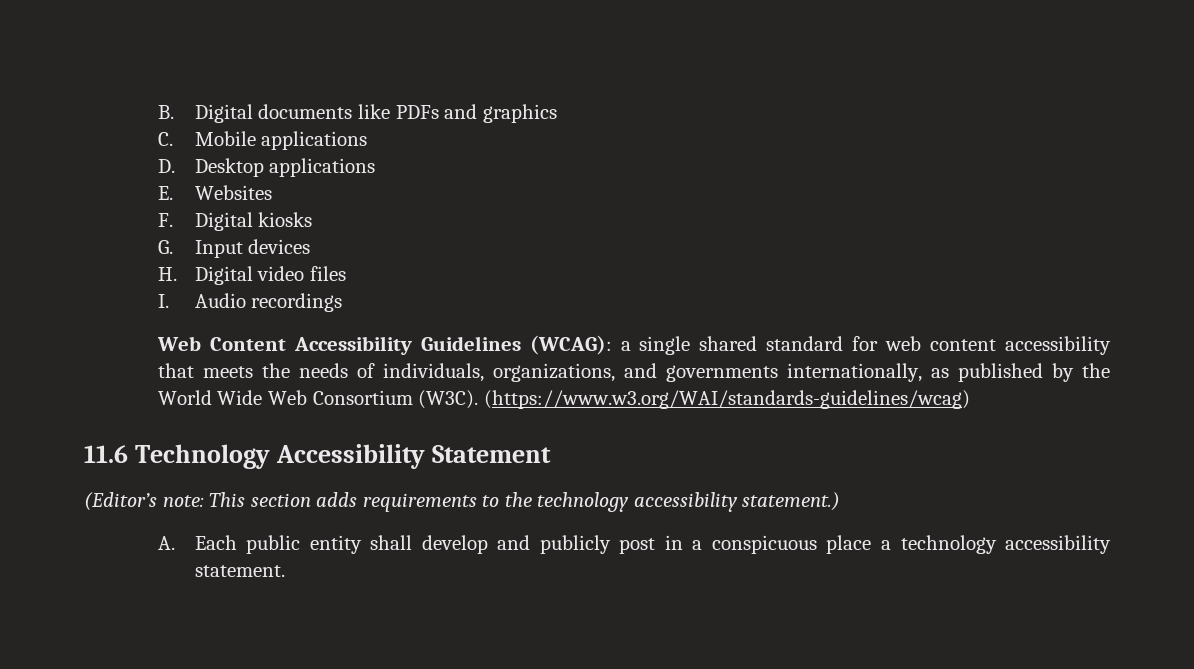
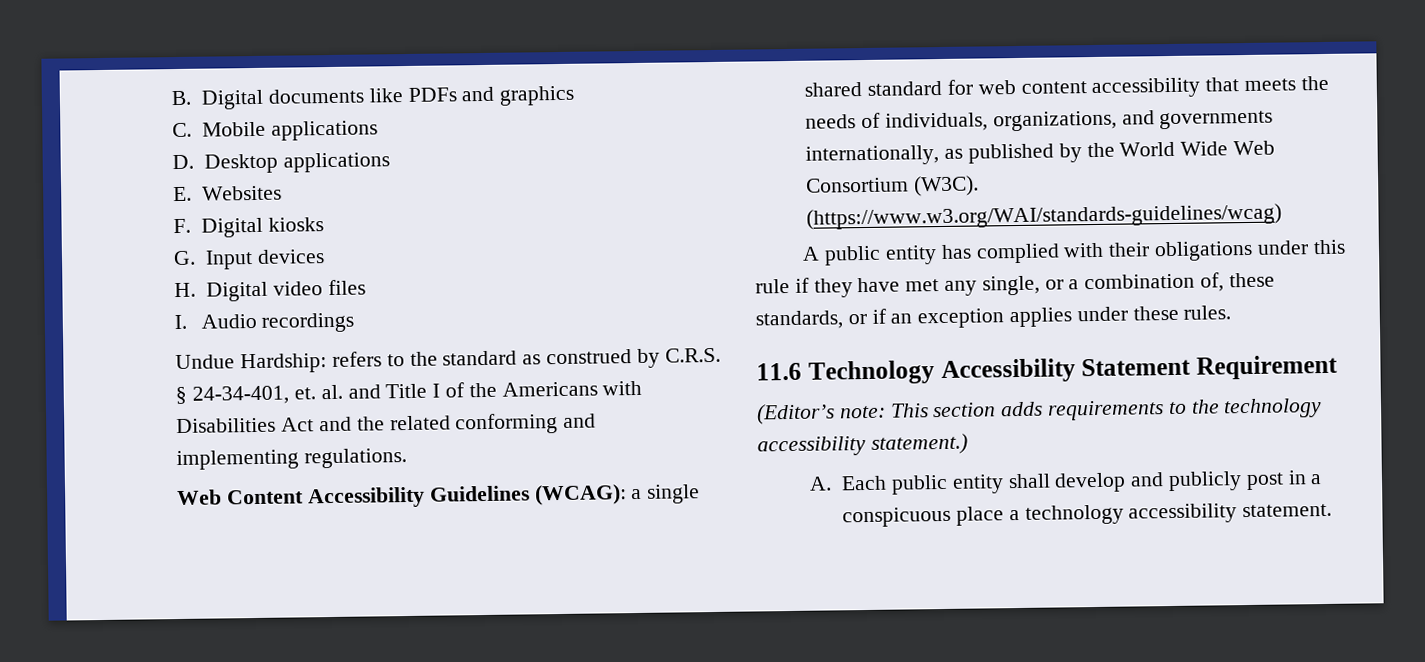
(343, 302) none -> [175,347,721,374] [175,380,643,405] [176,413,597,435] [176,448,408,471] // Undue Hardship: refers to the standard as construed by C.R.S. § 24-34-401, et. al. and Title I of the Americans with Disabilities Act and the related conforming and implementing regulations.
(970, 399) none -> [802,239,1346,266] [755,272,1275,298] [755,305,1232,330] // A public entity has complied with their obligations under this rule if they have met any single, or a combination of, these standards, or if an exception applies under these rules.
(551, 454) none -> [1196,354,1338,380] Requirement

